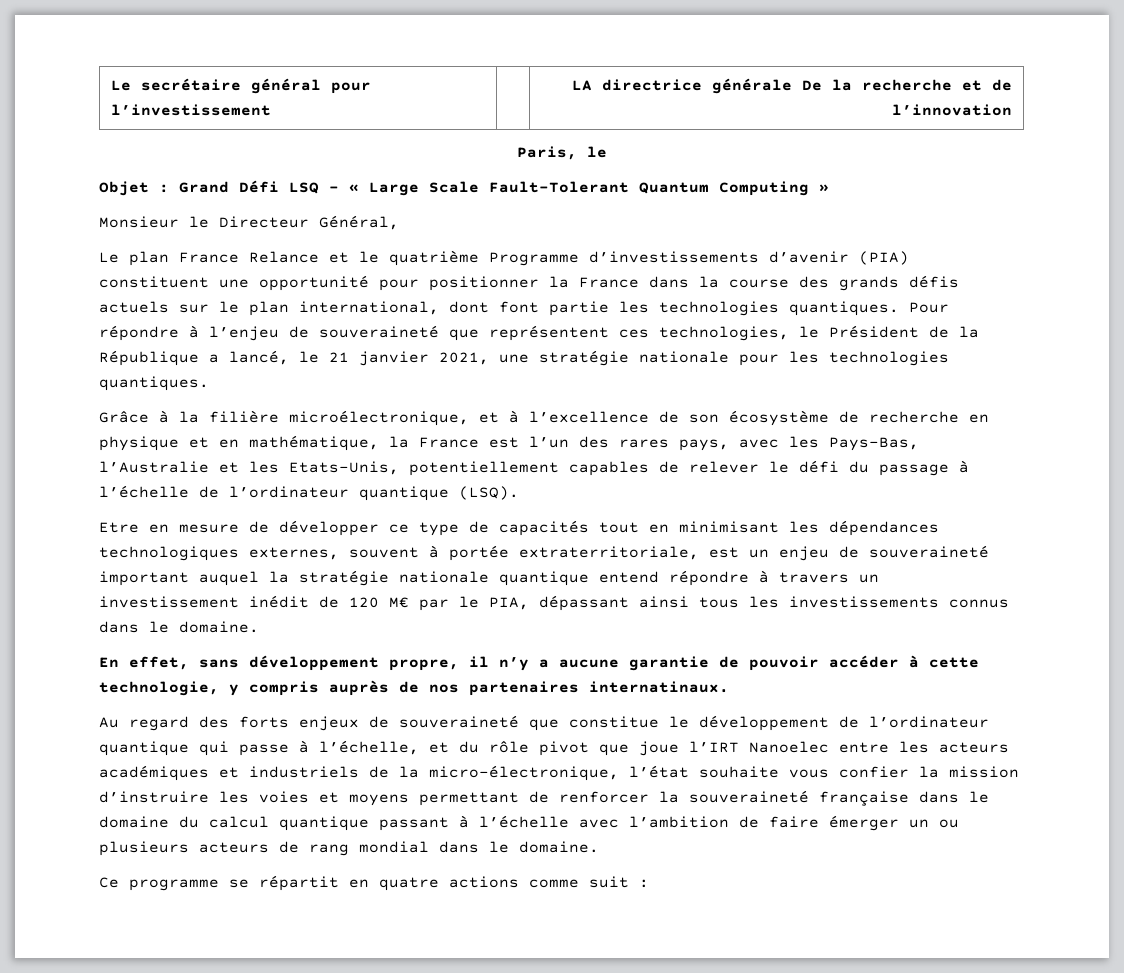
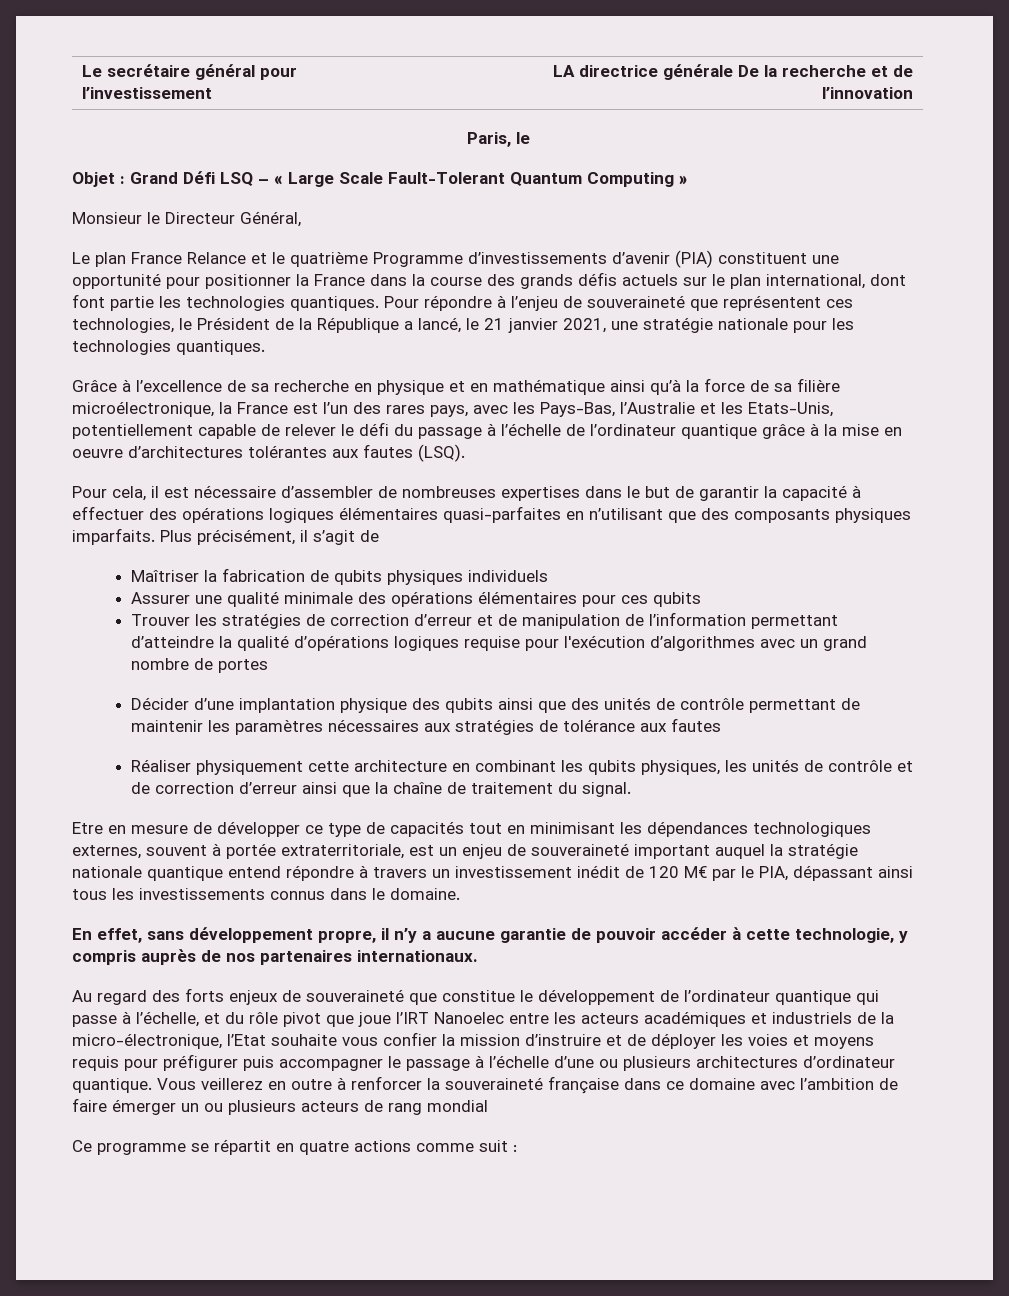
[179,410,859,426] la filière microélectronique, et à l’excellence de son écosystème de -> [136,380,269,392] l’excellence de sa
[249,435,379,451] mathématique, -> [493,378,840,395] [72,401,214,417] mathématique ainsi qu’à la force de sa filière microélectronique,
[569,461,649,476] capables -> [198,424,256,439] capable
[459,486,519,500] (LSQ). -> [762,423,902,439] [72,444,465,462] [72,485,861,501] [72,506,911,523] [72,528,379,545] [131,568,549,585] [131,591,702,607] [131,612,839,629] [131,635,868,651] [131,658,269,673] [131,697,861,713] [131,718,722,735] [131,759,914,775] [131,782,632,797] grâce à la mise en oeuvre d’architectures tolérantes aux fautes (LSQ). // Pour cela, il est nécessaire d’assembler de nombreuses expertises dans le but de garantir la capacité à effectuer des opérations logiques élémentaires quasi-parfaites en n’utilisant que des composants physiques imparfaits. Plus précisément, il s’agit de // Maîtriser la fabrication de qubits physiques individuels // Assurer une qualité minimale des opérations élémentaires pour ces qubits // Trouver les stratégies de correction d’erreur et de manipulation de l’information permettant d’atteindre la qualité d’opérations logiques requise pour l'exécution d’algorithmes avec un grand nombre de portes // Décider d’une implantation physique des qubits ainsi que des unités de contrôle permettant de maintenir les paramètres nécessaires aux stratégies de tolérance aux fautes // Réaliser physiquement cette architecture en combinant les qubits physiques, les unités de contrôle et de correction d’erreur ainsi que la chaîne de traitement du signal.
[589,681,729,693] internatinaux. -> [357,950,478,962] internationaux.
[629,765,689,778] l’état -> [227,1034,266,1046] l’Etat
(209, 797) none -> [606,1033,716,1049] et de déployer
[419,791,549,806] permettant de -> [72,1054,895,1071] [72,1077,346,1093] requis pour préfigurer puis accompagner le passage à l’échelle d’une ou plusieurs architectures d’ordinateur quantique. Vous veillerez en outre à
[969,791,989,803] [99,815,569,831] le domaine du calcul quantique passant à l’échelle -> [666,1078,755,1090] ce domaine
[439,841,599,853] dans le domaine. -> (488, 1106) none

